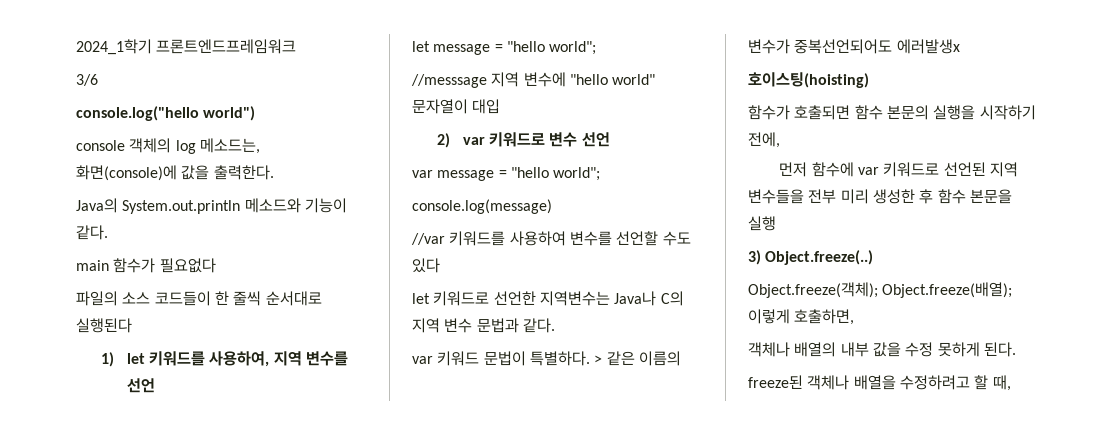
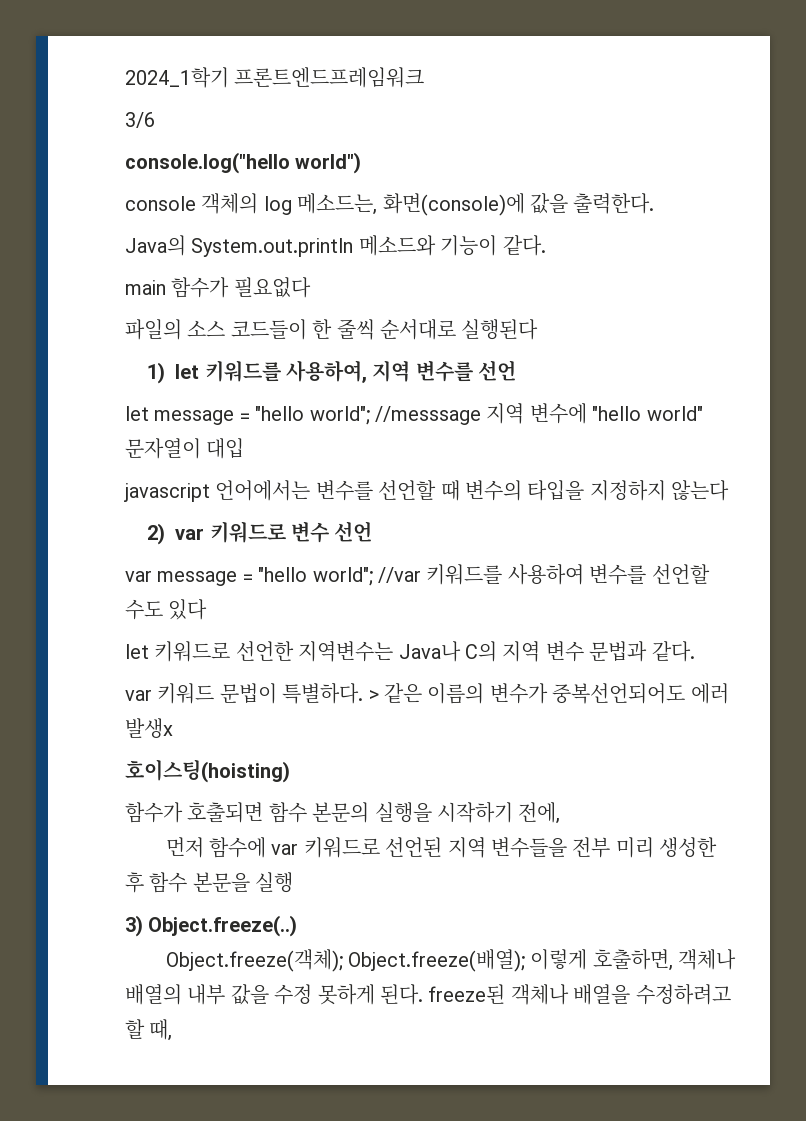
(597, 48) // -> (370, 415) none
(501, 106) none -> [124,480,730,502] // javascript 언어에서는 변수를 선언할 때 변수의 타입을 지정하지 않는다
[412,199,552,214] // console.log(message) // -> (373, 576) none
[896,39,960,54] 에러발생x -> [690,683,729,704] [125,718,173,738] 에러 발생x
(855, 317) // -> (673, 960) none
(1016, 349) // -> (423, 994) none

